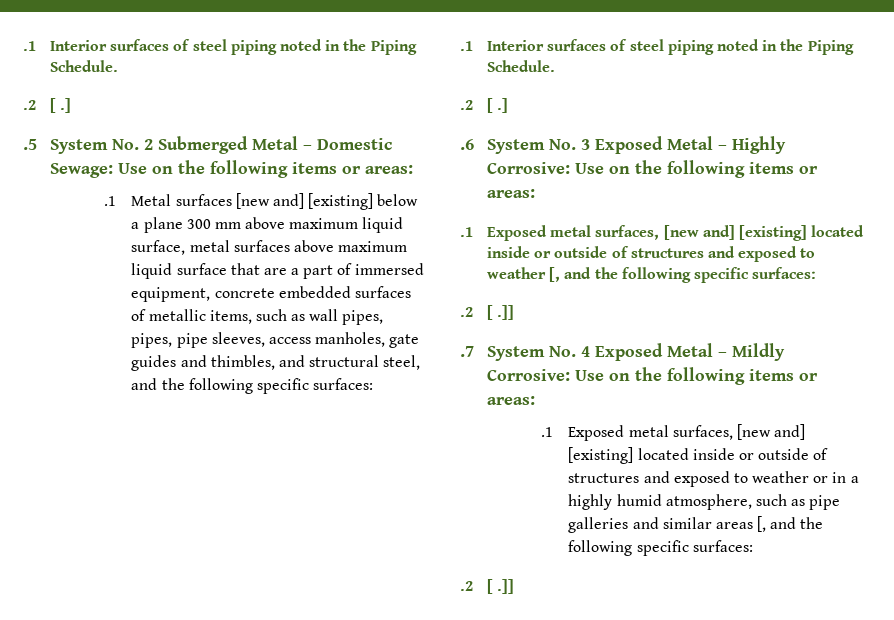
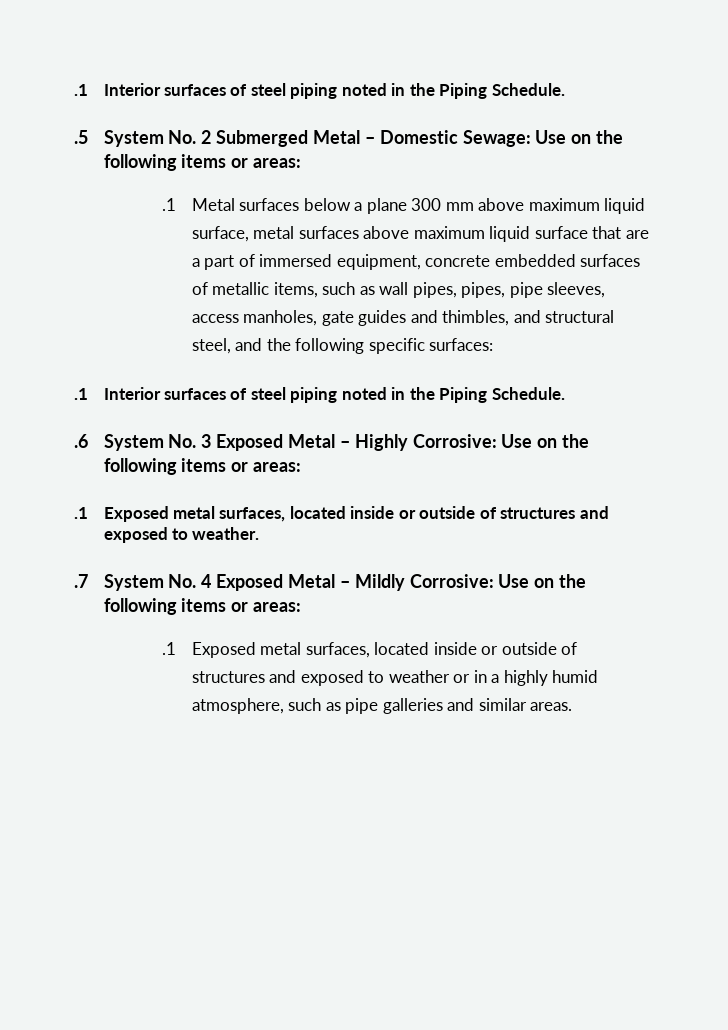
[23,98,72,113] // .2 [ .] -> (565, 89) none
[235,193,374,210] [new and] [existing] -> (300, 204) none
[460,98,509,113] // .2 [ .] -> (565, 393) none
[663,225,865,241] [487,246,816,262] [487,267,817,283] [460,305,515,320] [new and] [existing] located inside or outside of structures and exposed to weather [, and the following specific surfaces: // .2 [ .]] -> [289,506,609,519] [103,527,260,543] located inside or outside of structures and exposed to weather.
[736,424,806,440] [568,447,634,464] [new and] [existing] -> (370, 650) none
[715,516,824,532] [568,540,753,556] [460,579,515,594] areas [, and the following specific surfaces: // .2 [ .]] -> [530,702,573,711] areas.

